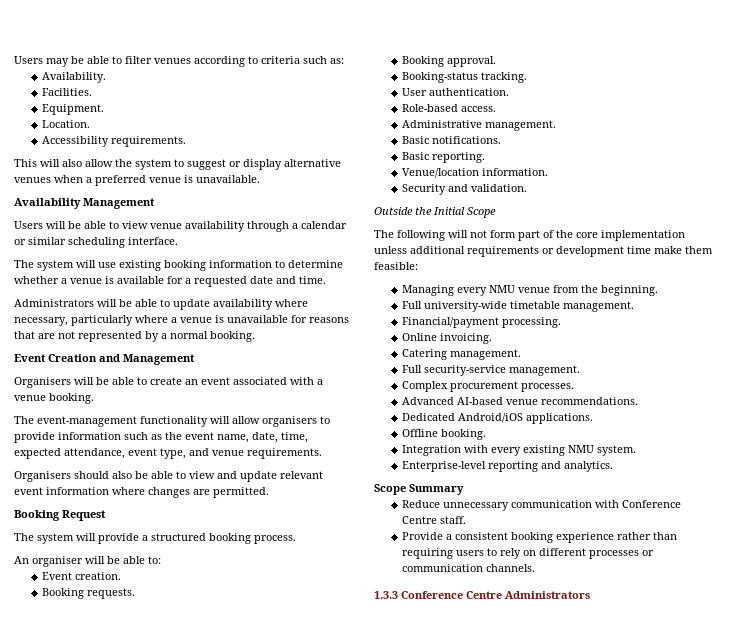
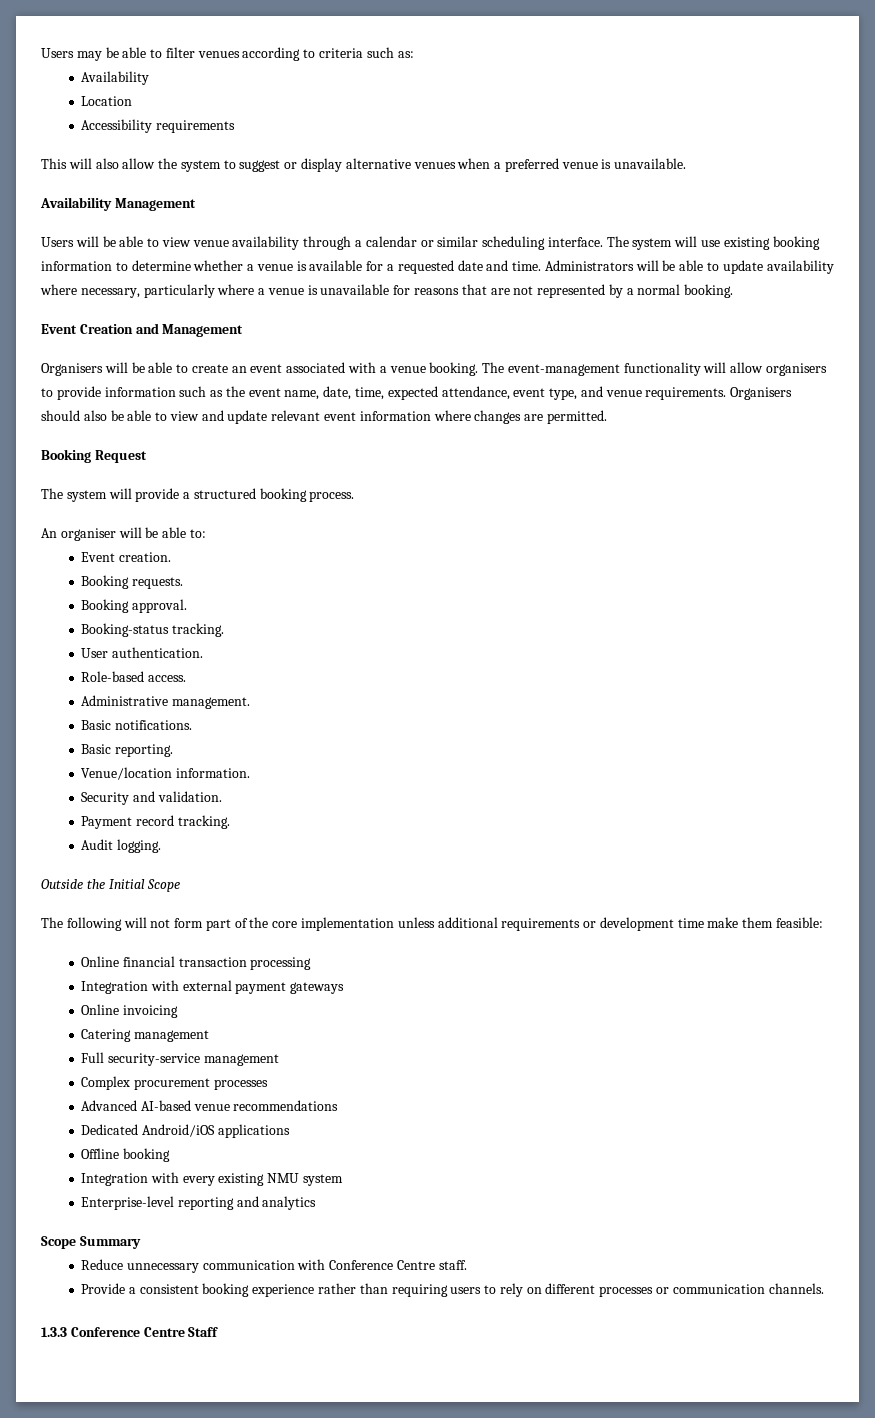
[41,72,106,83] [41,88,92,96] [41,104,104,115] [41,120,90,128] Availability. // Facilities. // Equipment. // Location. -> [81,71,150,85] [81,96,133,106] Availability // Location
[110,136,186,147] requirements. -> [155,120,235,133] requirements
(178, 241) // -> (603, 242) none
(326, 280) // -> (542, 266) none
(94, 398) // -> (479, 369) none
(322, 453) // -> (727, 393) none
(527, 188) none -> [81,815,230,829] [81,839,161,853] // Payment record tracking. // Audit logging.
[401,285,658,296] [401,301,634,312] [401,317,561,328] [401,333,492,344] Managing every NMU venue from the beginning. // Full university-wide timetable management. // Financial/payment processing. // Online invoicing. -> [81,956,312,970] [81,980,345,994] [81,1004,178,1018] Online financial transaction processing // Integration with external payment gateways // Online invoicing
[449,349,521,360] management. -> [133,1030,209,1042] management
[508,365,580,376] management. -> [203,1054,279,1066] management
[520,383,574,392] processes. -> [213,1079,268,1090] processes
[540,397,638,405] recommendations. -> [233,1100,339,1111] recommendations
[525,413,593,424] applications. -> [217,1124,290,1138] applications
[440,429,486,440] booking. -> [122,1148,170,1162] booking
[596,445,636,456] system. -> [303,1174,344,1186] system
[563,461,613,472] analytics. -> [262,1196,317,1210] analytics
[505,591,590,599] Administrators -> [188,1327,219,1337] Staff

